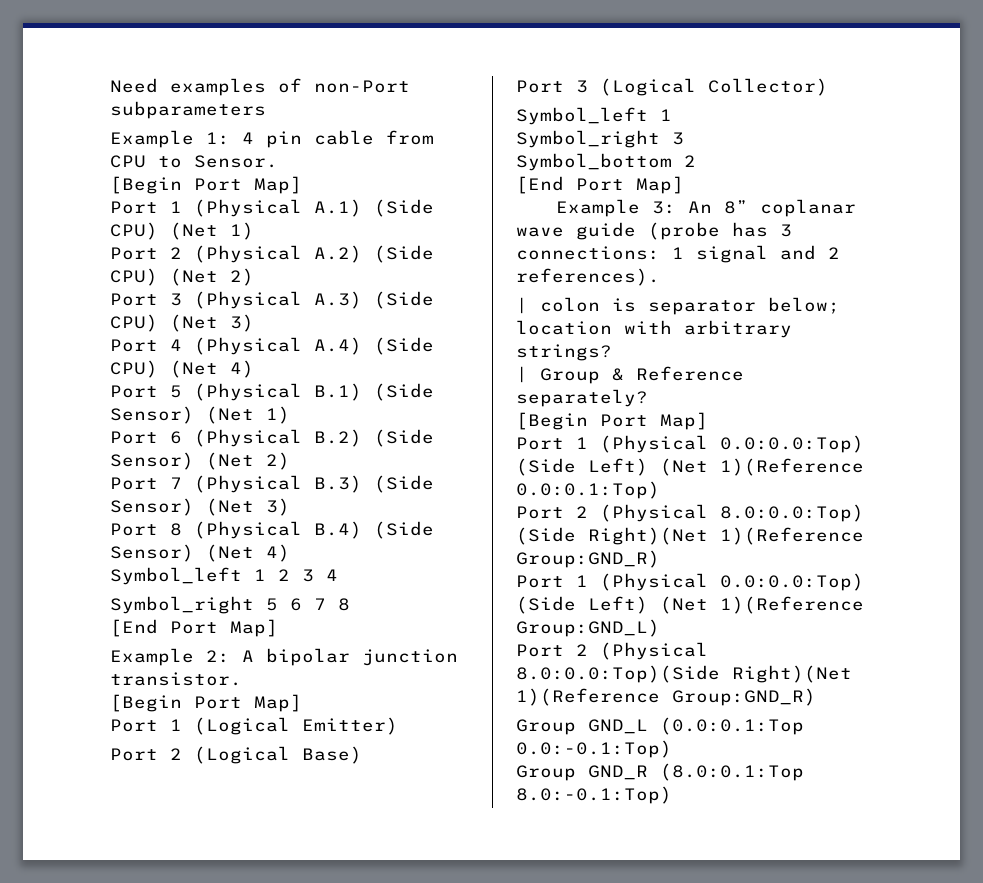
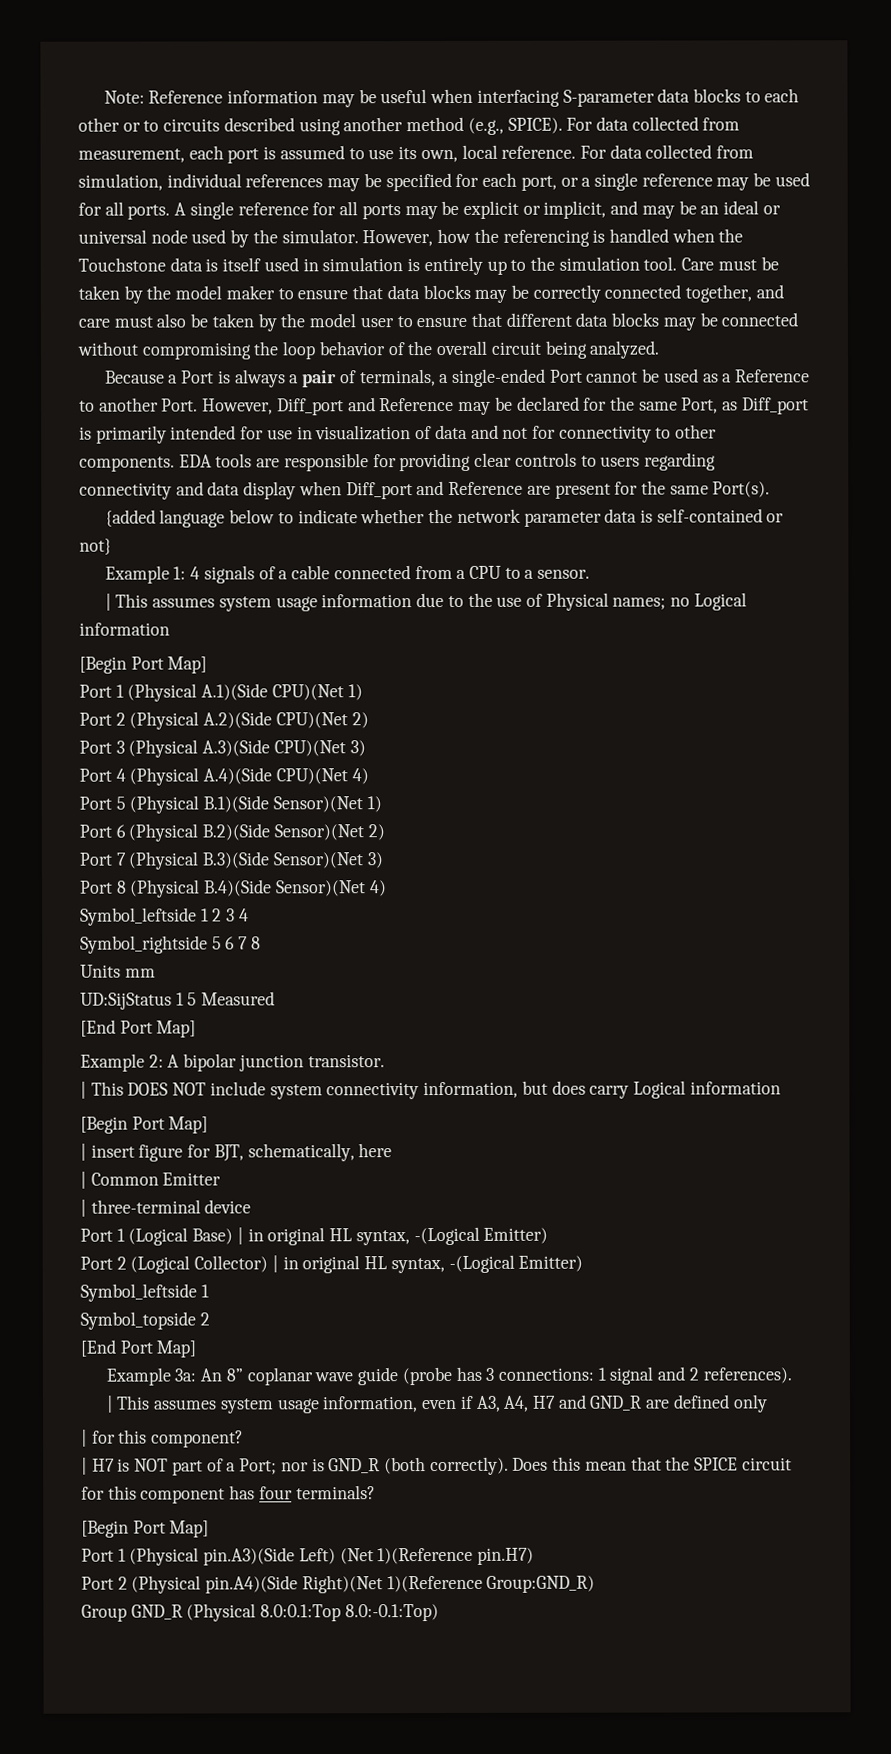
[110,78,410,96] [110,101,266,119] [110,130,434,148] [110,155,278,168] [110,176,302,194] [110,199,434,217] [110,222,218,240] Need examples of non-Port subparameters // Example 1: 4 pin cable from CPU to Sensor. // [Begin Port Map] // Port 1 (Physical A.1) (Side CPU) (Net -> [103,88,800,108] [78,116,741,136] [78,144,755,164] [78,172,810,192] [78,200,781,220] [78,228,744,248] [78,256,779,276] [78,284,784,304] [78,312,799,332] [77,340,661,360] [104,368,811,388] [79,396,809,416] [79,424,718,444] [79,452,716,472] [79,480,771,500] [104,508,785,528] [79,538,112,555] [104,565,591,584] [104,592,747,612] [79,622,170,636] [79,656,208,674] [79,683,344,702] Note: Reference information may be useful when interfacing S-parameter data blocks to each other or to circuits described using another method (e.g., SPICE). For data collected from measurement, each port is assumed to use its own, local reference. For data collected from simulation, individual references may be specified for each port, or a single reference may be used for all ports. A single reference for all ports may be explicit or implicit, and may be an ideal or universal node used by the simulator. However, how the referencing is handled when the Touchstone data is itself used in simulation is entirely up to the simulation tool. Care must be taken by the model maker to ensure that data blocks may be correctly connected together, and care must also be taken by the model user to ensure that different data blocks may be connected without compromising the loop behavior of the overall circuit being analyzed. // Because a Port is always a pair of terminals, a single-ended Port cannot be used as a Reference to another Port. However, Diff_port and Reference may be declared for the same Port, as Diff_port is primarily intended for use in visualization of data and not for connectivity to other components. EDA tools are responsible for providing clear controls to users regarding connectivity and data display when Diff_port and Reference are present for the same Port(s). // {added language below to indicate whether the network parameter data is self-contained or not} // Example 1: 4 signals of a cable connected from a CPU to a sensor. // | This assumes system usage information due to the use of Physical names; no Logical information // [Begin Port Map] // Port 1 (Physical A.1)(Side CPU)(Net
[314,245,434,263] [110,268,218,286] A.2) (Side CPU) (Net -> [203,711,348,729] A.2)(Side CPU)(Net
[314,291,434,309] [110,314,218,332] A.3) (Side CPU) (Net -> [202,739,346,757] A.3)(Side CPU)(Net
[314,337,434,355] [110,360,218,378] A.4) (Side CPU) (Net -> [203,767,348,785] A.4)(Side CPU)(Net
[314,383,434,401] [110,406,254,424] B.1) (Side Sensor) (Net -> [203,795,363,813] B.1)(Side Sensor)(Net
[314,429,434,447] [110,452,254,470] B.2) (Side Sensor) (Net -> [202,823,364,841] B.2)(Side Sensor)(Net
[314,475,434,493] [110,498,254,516] B.3) (Side Sensor) (Net -> [202,851,363,869] B.3)(Side Sensor)(Net
[314,521,434,539] [110,544,290,562] [110,567,242,585] B.4) (Side Sensor) (Net 4) // Symbol_left -> [204,879,387,897] [80,907,197,926] B.4)(Side Sensor)(Net 4) // Symbol_leftside
[110,596,254,614] Symbol_right -> [80,935,208,954] Symbol_rightside
(350, 604) none -> [80,964,156,978] [80,991,276,1010] // Units mm // UD:SijStatus 1 5 Measured
[110,694,302,712] [110,717,398,735] [110,746,362,764] [516,78,828,96] [516,107,672,125] [516,130,684,148] [516,153,672,171] [Begin Port Map] // Port 1 (Logical Emitter) // Port 2 (Logical Base) // Port 3 (Logical Collector) // Symbol_left 1 // Symbol_right 3 // Symbol_bottom -> [80,1080,781,1100] [80,1116,209,1134] [80,1143,393,1162] [80,1171,222,1189] [80,1199,252,1217] [80,1226,549,1246] [80,1254,584,1274] [80,1283,209,1302] [80,1311,196,1330] | This DOES NOT include system connectivity information, but does carry Logical information // [Begin Port Map] // | insert figure for BJT, schematically, here // | Common Emitter // | three-terminal device // Port 1 (Logical Base) | in original HL syntax, -(Logical Emitter) // Port 2 (Logical Collector) | in original HL syntax, -(Logical Emitter) // Symbol_leftside 1 // Symbol_topside
[652,201,677,214] 3: -> [174,1368,197,1382] 3a:
[540,297,840,315] [516,320,792,338] [516,344,612,361] [516,366,744,384] [516,389,648,407] [516,412,708,430] [516,435,864,453] [516,458,864,476] [516,481,660,499] [516,504,864,522] [516,527,864,545] [516,550,660,568] [516,573,864,591] [516,596,864,614] [516,619,660,637] [516,642,708,660] [516,665,852,683] [516,688,816,706] [516,717,804,735] [516,740,672,758] colon is separator below; location with arbitrary strings? // | Group & Reference separately? // [Begin Port Map] // Port 1 (Physical 0.0:0.0:Top) (Side Left) (Net 1)(Reference 0.0:0.1:Top) // Port 2 (Physical 8.0:0.0:Top) (Side Right)(Net 1)(Reference Group:GND_R) // Port 1 (Physical 0.0:0.0:Top) (Side Left) (Net 1)(Reference Group:GND_L) // Port 2 (Physical 8.0:0.0:Top)(Side Right)(Net 1)(Reference Group:GND_R) // Group GND_L (0.0:0.1:Top 0.0:-0.1:Top) -> [116,1394,768,1414] [81,1429,245,1448] [81,1456,792,1476] [81,1485,376,1504] [81,1520,210,1538] [81,1547,535,1566] [81,1575,596,1594] This assumes system usage information, even if A3, A4, H7 and GND_R are defined only // | for this component? // | H7 is NOT part of a Port; nor is GND_R (both correctly). Does this mean that the SPICE circuit for this component has four terminals? // [Begin Port Map] // Port 1 (Physical pin.A3)(Side Left) (Net 1)(Reference pin.H7) // Port 2 (Physical pin.A4)(Side Right)(Net 1)(Reference Group:GND_R)
[660,763,804,781] (8.0:0.1:Top -> [186,1603,342,1622] (Physical 8.0:0.1:Top

